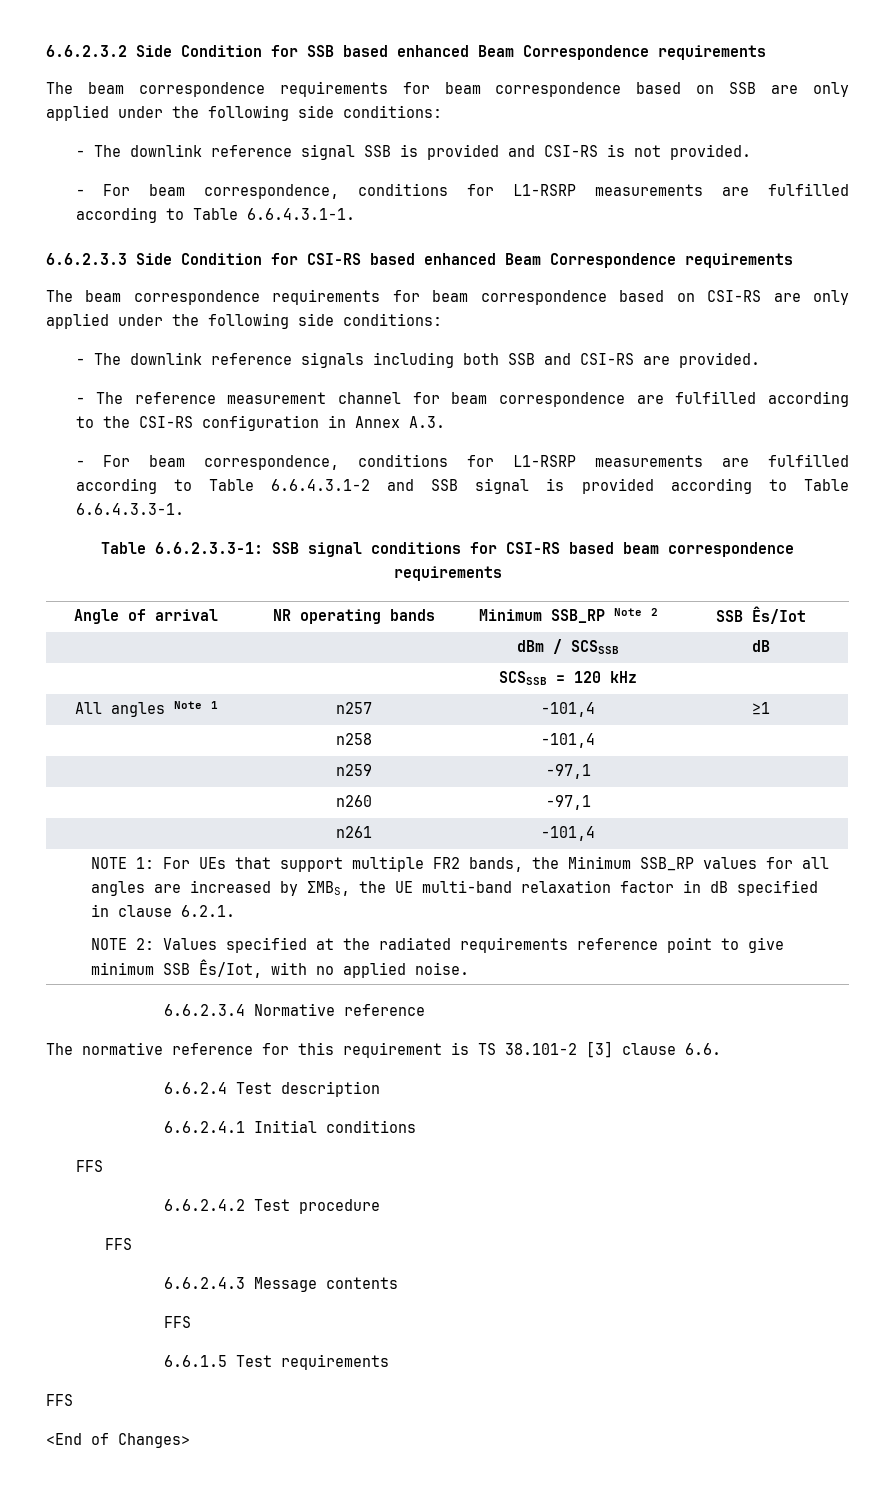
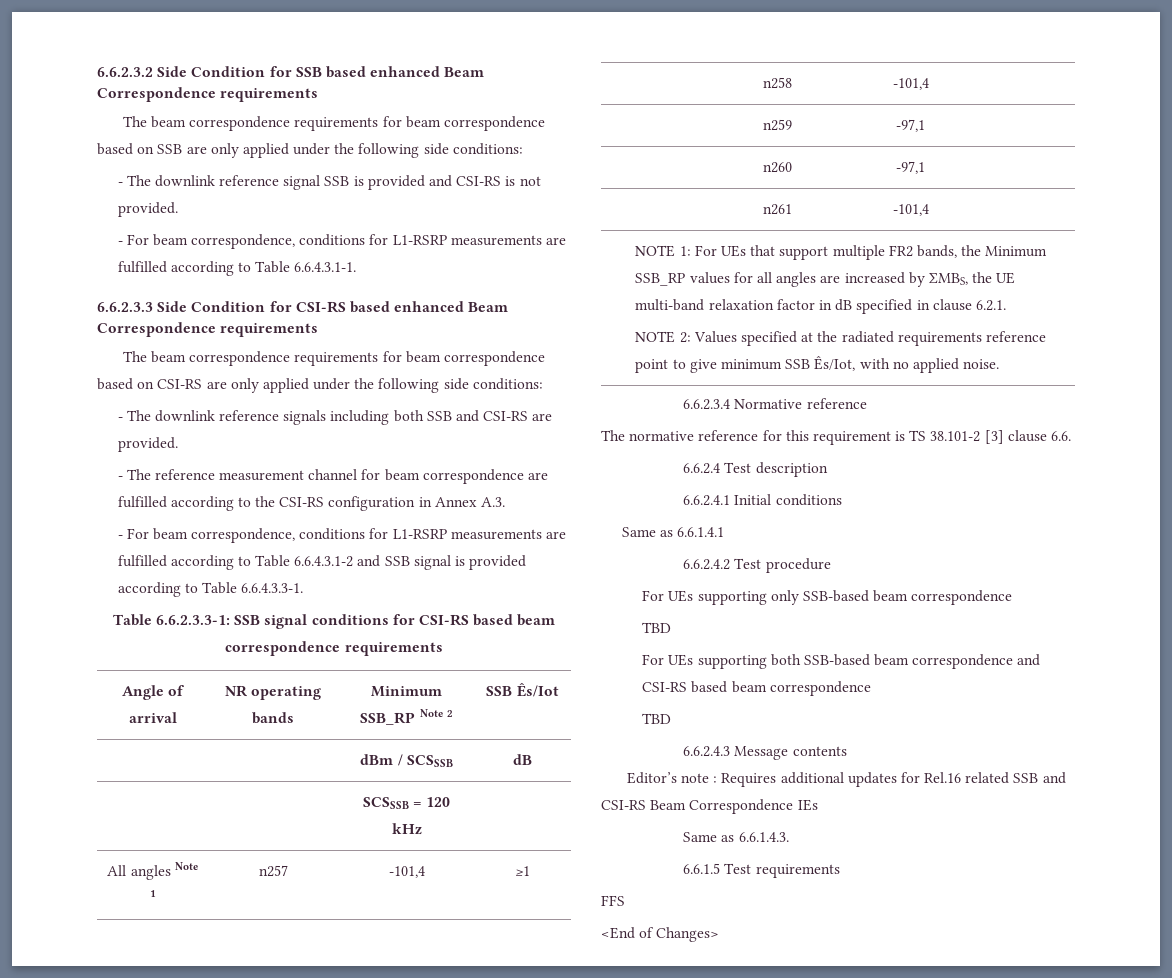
[75,1160,103,1172] FFS -> [621,527,724,537] Same as 6.6.1.4.1
[104,1238,132,1250] [163,1277,398,1292] [163,1316,191,1328] FFS // 6.6.2.4.3 Message contents // FFS -> [642,590,1013,605] [642,622,672,633] [642,654,1041,669] [642,681,871,696] [642,713,672,724] [683,746,847,760] [626,772,1066,787] [601,799,818,814] [683,832,789,842] For UEs supporting only SSB-based beam correspondence // TBD // For UEs supporting both SSB-based beam correspondence and CSI-RS based beam correspondence // TBD // 6.6.2.4.3 Message contents // Editor’s note : Requires additional updates for Rel.16 related SSB and CSI-RS Beam Correspondence IEs // Same as 6.6.1.4.3.

